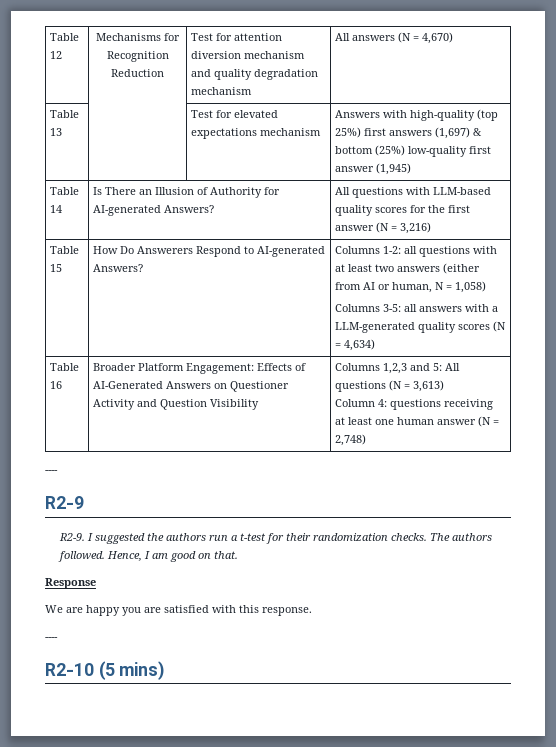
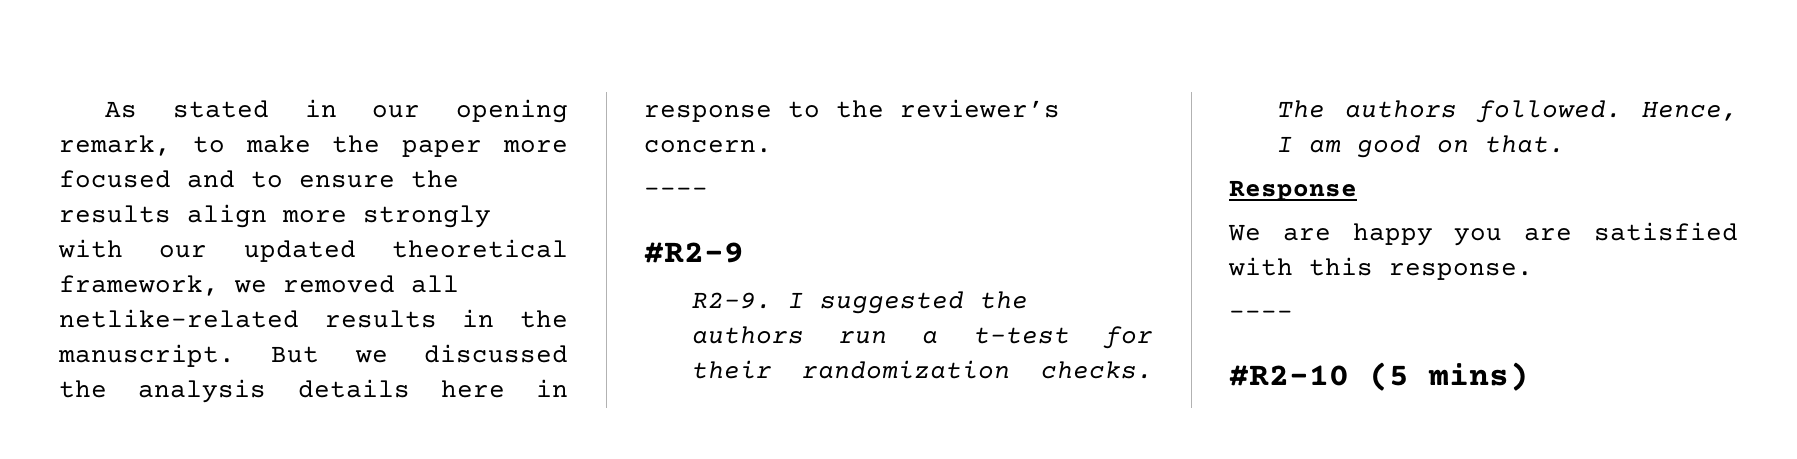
[50,33,80,41] [50,51,63,59] [96,33,180,41] [106,51,169,62] [111,69,164,77] [191,33,283,41] [191,51,306,59] [191,69,319,80] [191,87,253,95] [335,32,454,44] [50,110,80,118] [50,128,63,136] [191,110,279,118] [191,128,322,139] [335,109,499,121] [335,127,483,139] [335,145,492,157] [335,163,412,175] [50,187,80,195] [50,205,63,213] [93,187,281,198] [93,205,215,216] [335,187,492,198] [335,205,471,216] [335,222,432,234] [50,246,80,254] [50,264,63,272] [93,246,326,257] [93,264,144,272] [335,246,498,257] [335,263,481,274] [335,281,487,293] [335,304,499,312] [335,321,507,333] [335,339,376,351] [50,363,80,371] [50,381,63,389] [93,363,307,374] [93,381,290,392] [93,399,260,410] [335,363,461,374] [335,380,445,392] [335,399,494,410] [335,416,500,427] [335,434,367,446] [45,470,58,473] [45,496,84,509] Table 12 | Mechanisms for Recognition Reduction | Test for attention diversion mechanism and quality degradation mechanism | All answers (N = 4,670) // Table 13 | | Test for elevated expectations mechanism | Answers with high-quality (top 25%) first answers (1,697) & bottom (25%) low-quality first answer (1,945) // Table 14 | Is There an Illusion of Authority for AI-generated Answers? | All questions with LLM-based quality scores for the first answer (N = 3,216) // Table 15 | How Do Answerers Respond to AI-generated Answers? | Columns 1-2: all questions with at least two answers (either from AI or human, N = 1,058) // Columns 3-5: all answers with a LLM-generated quality scores (N = 4,634) // Table 16 | Broader Platform Engagement: Effects of AI-Generated Answers on Questioner Activity and Question Visibility | Columns 1,2,3 and 5: All questions (N = 3,613) // Column 4: questions receiving at least one human answer (N = 2,748) // ---- // R2-9 -> [105,99,568,123] [59,135,568,157] [59,170,459,188] [59,204,491,228] [58,239,568,262] [59,275,459,296] [59,309,568,328] [58,344,568,367] [59,379,568,403] [644,99,1060,122] [644,140,772,153] [644,187,708,196] [644,242,744,263] As stated in our opening remark, to make the paper more focused and to ensure the results align more strongly with our updated theoretical framework, we removed all netlike-related results in the manuscript. But we discussed the analysis details here in response to the reviewer’s concern. // ---- // #R2-9
[45,663,94,676] R2-10 -> [1229,365,1349,386] #R2-10

